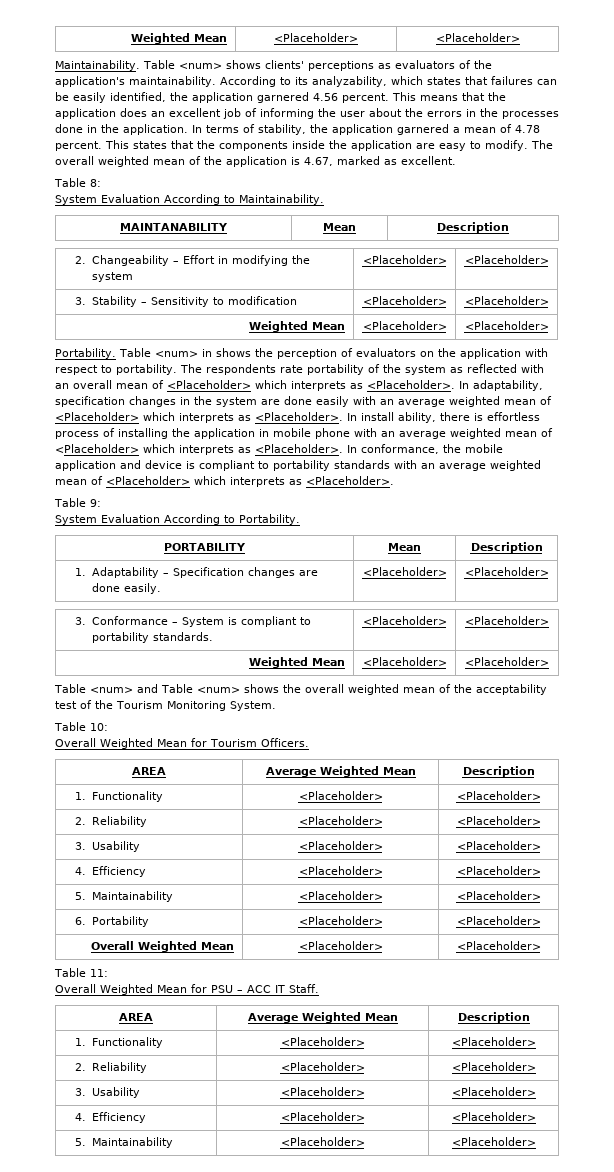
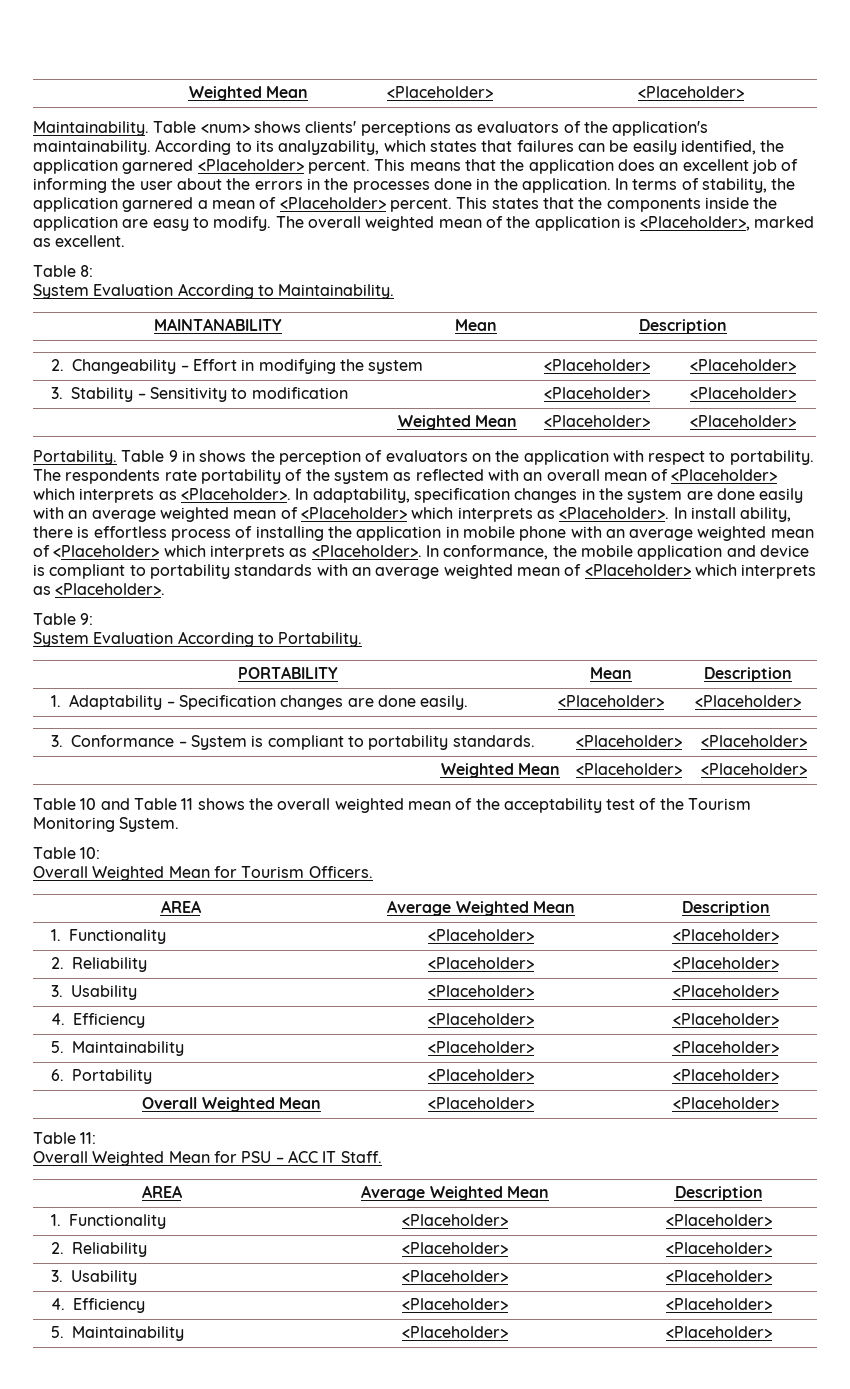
[313,93,338,101] 4.56 -> [197,159,304,171] <Placeholder>
[515,125,540,133] 4.78 -> [279,197,386,209] <Placeholder>
[304,157,333,166] 4.67, -> [640,216,751,231] <Placeholder>,
[154,351,198,357] <num> -> [168,450,178,462] 9
[89,687,133,693] <num> -> [80,798,97,810] 10
[196,687,240,693] <num> -> [181,798,194,810] 11

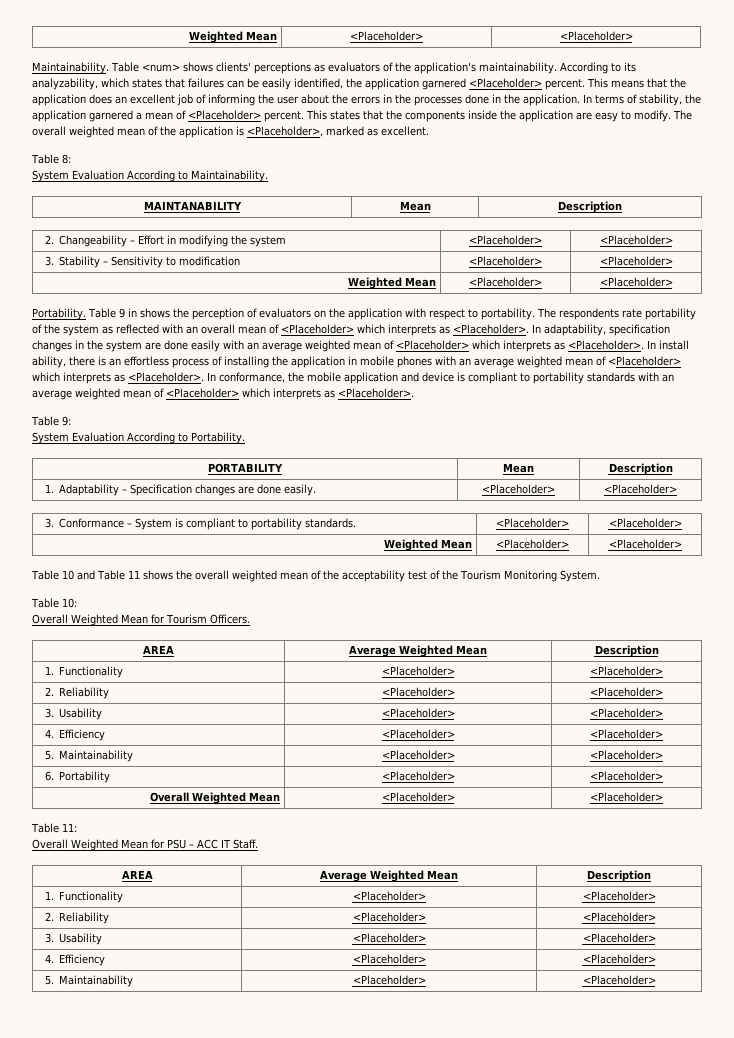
(90, 532) none -> [109,358,121,366] an
[519,526,567,541] phone -> [397,356,432,368] phones

